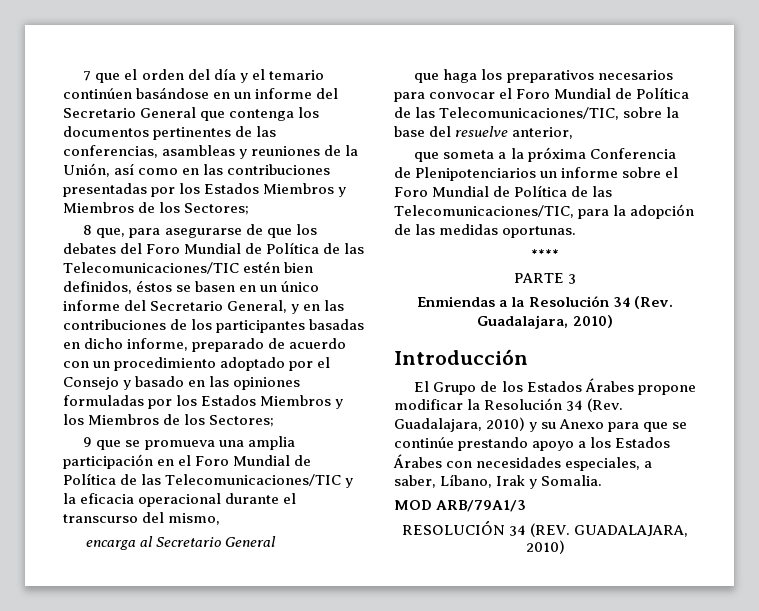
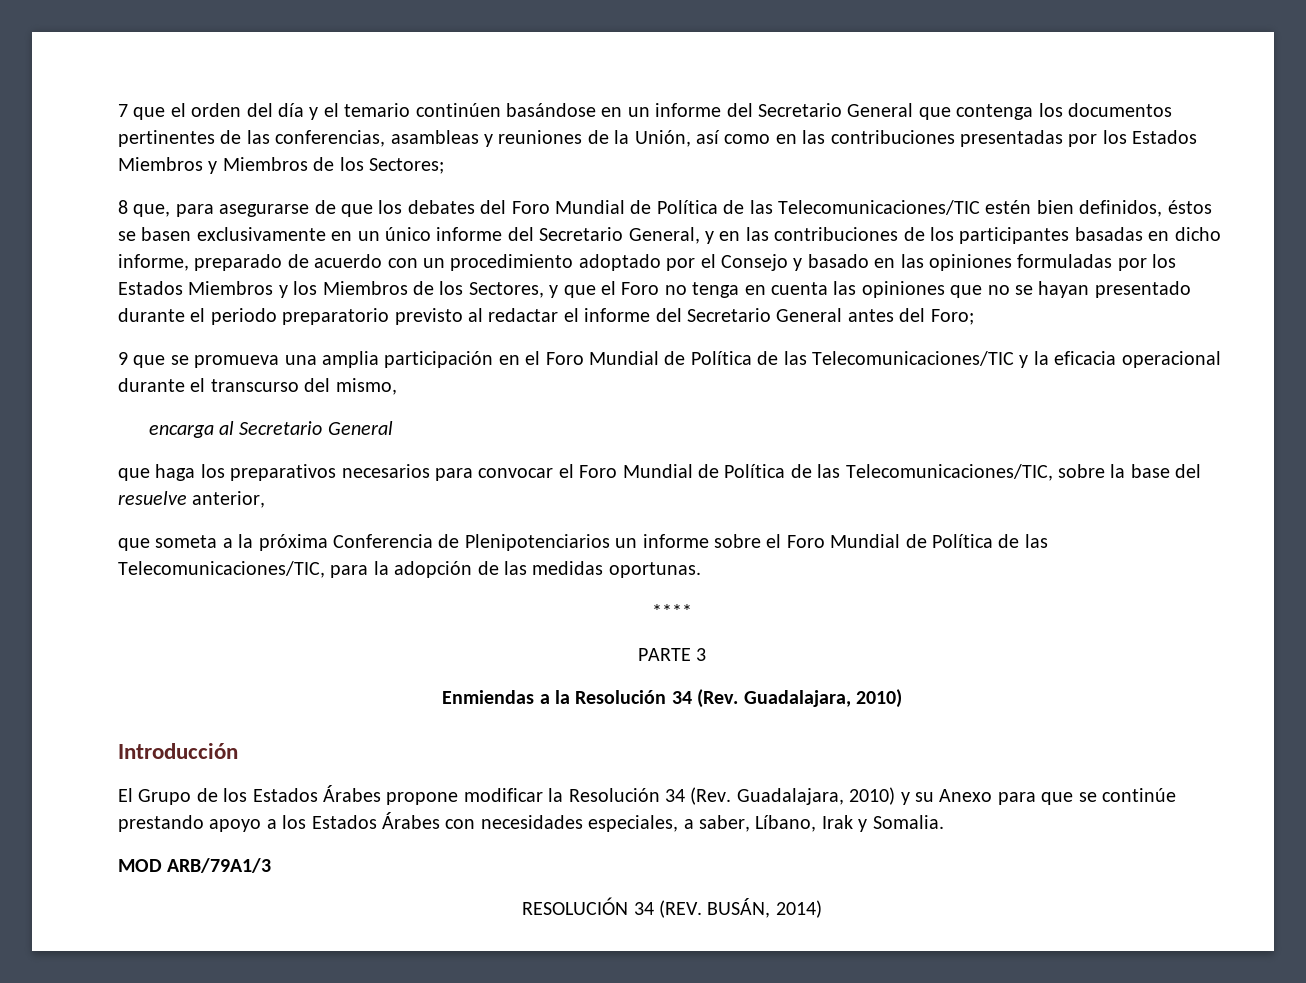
(236, 286) none -> [196,227,326,241] exclusivamente
[209,415,275,427] Sectores; -> [468,281,1191,298] [118,308,974,325] Sectores, y que el Foro no tenga en cuenta las opiniones que no se hayan presentado durante el periodo preparatorio previsto al redactar el informe del Secretario General antes del Foro;
[574,525,689,537] [525,540,565,554] GUADALAJARA, 2010) -> [707,898,822,918] BUSÁN, 2014)

